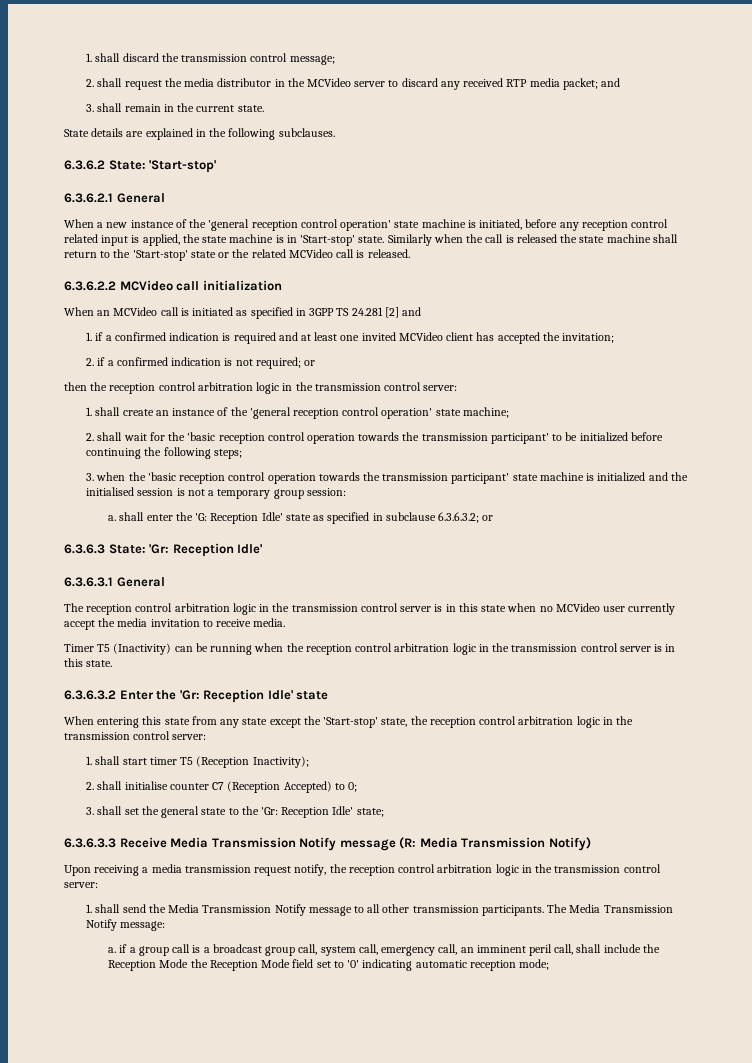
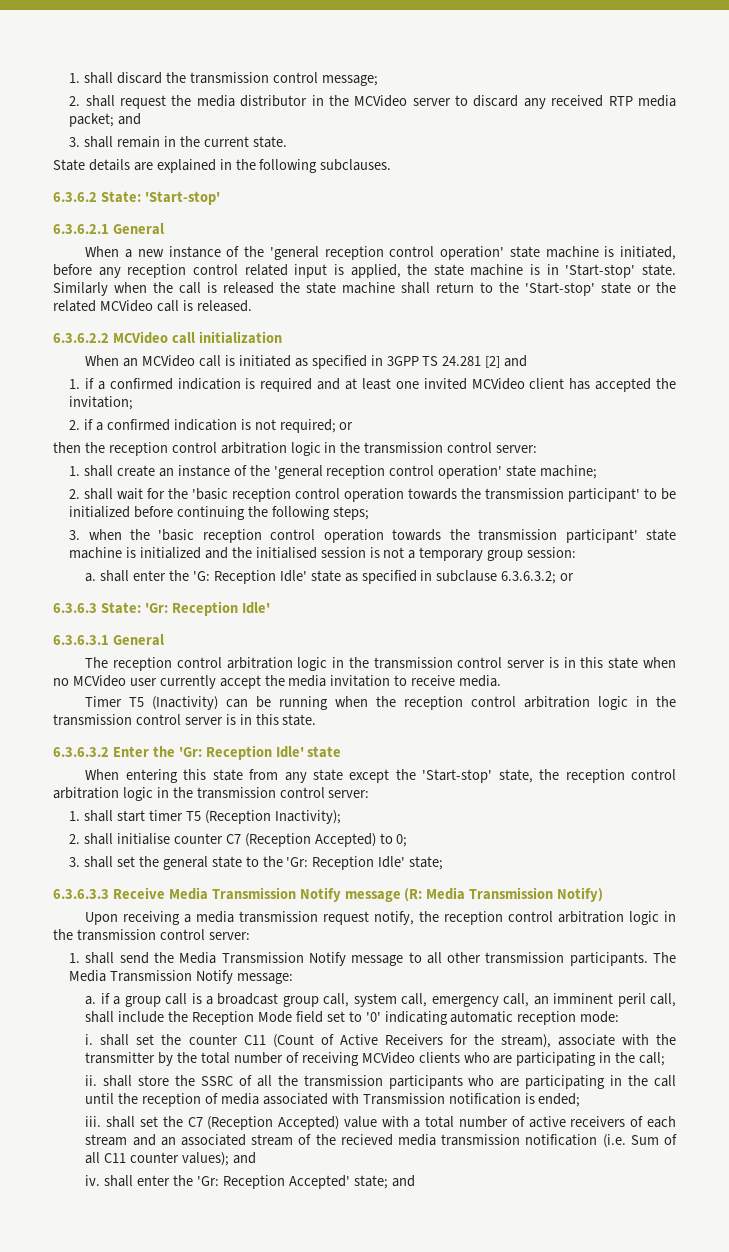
[190,959,291,971] the Reception Mode -> (292, 1017) none
[519,959,550,970] mode; -> [580,1011,620,1023] [85,1034,677,1048] [85,1052,666,1066] [85,1075,677,1089] [85,1093,581,1107] [85,1116,677,1130] [85,1134,678,1148] [85,1152,256,1166] [85,1175,415,1189] mode: // i. shall set the counter C11 (Count of Active Receivers for the stream), associate with the transmitter by the total number of receiving MCVideo clients who are participating in the call; // ii. shall store the SSRC of all the transmission participants who are participating in the call until the reception of media associated with Transmission notification is ended; // iii. shall set the C7 (Reception Accepted) value with a total number of active receivers of each stream and an associated stream of the recieved media transmission notification (i.e. Sum of all C11 counter values); and // iv. shall enter the 'Gr: Reception Accepted' state; and

